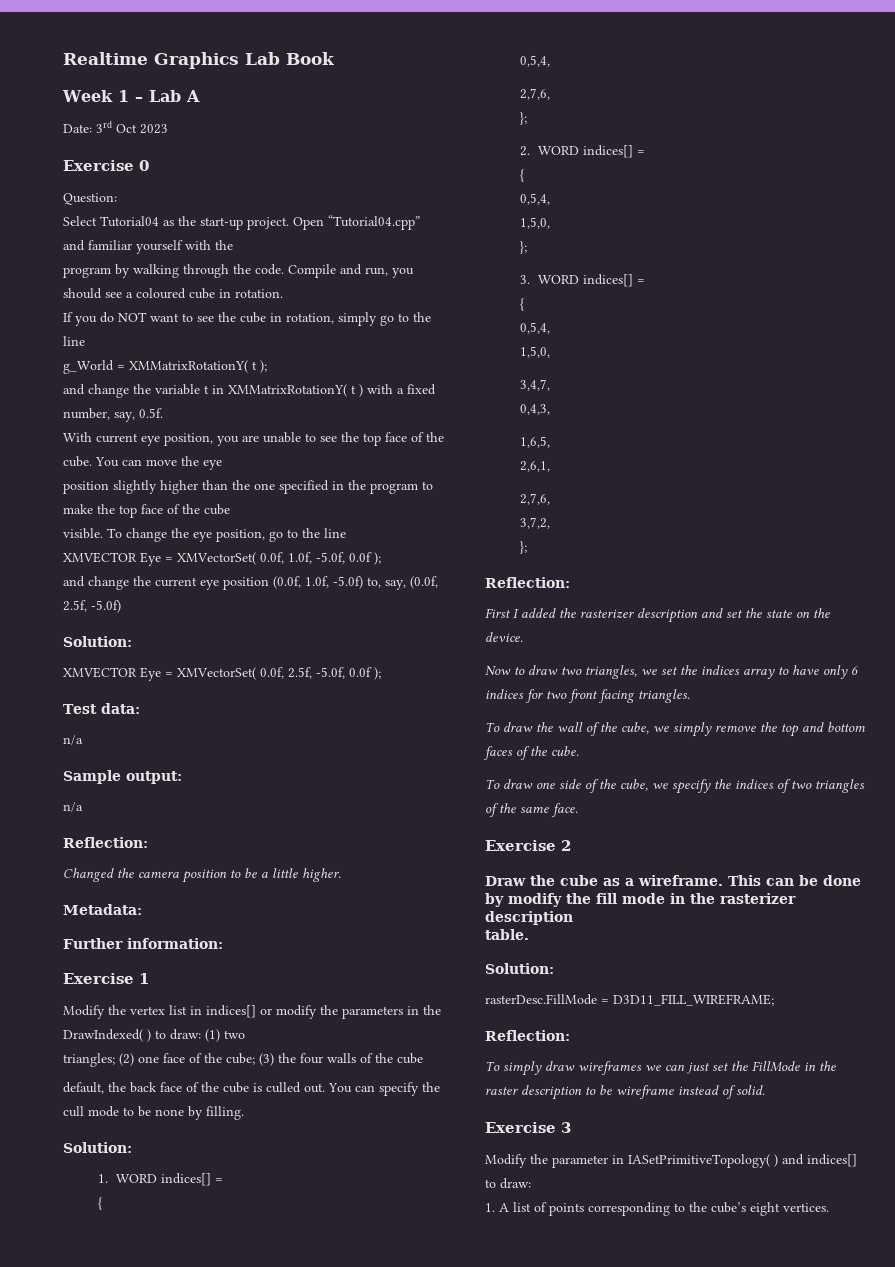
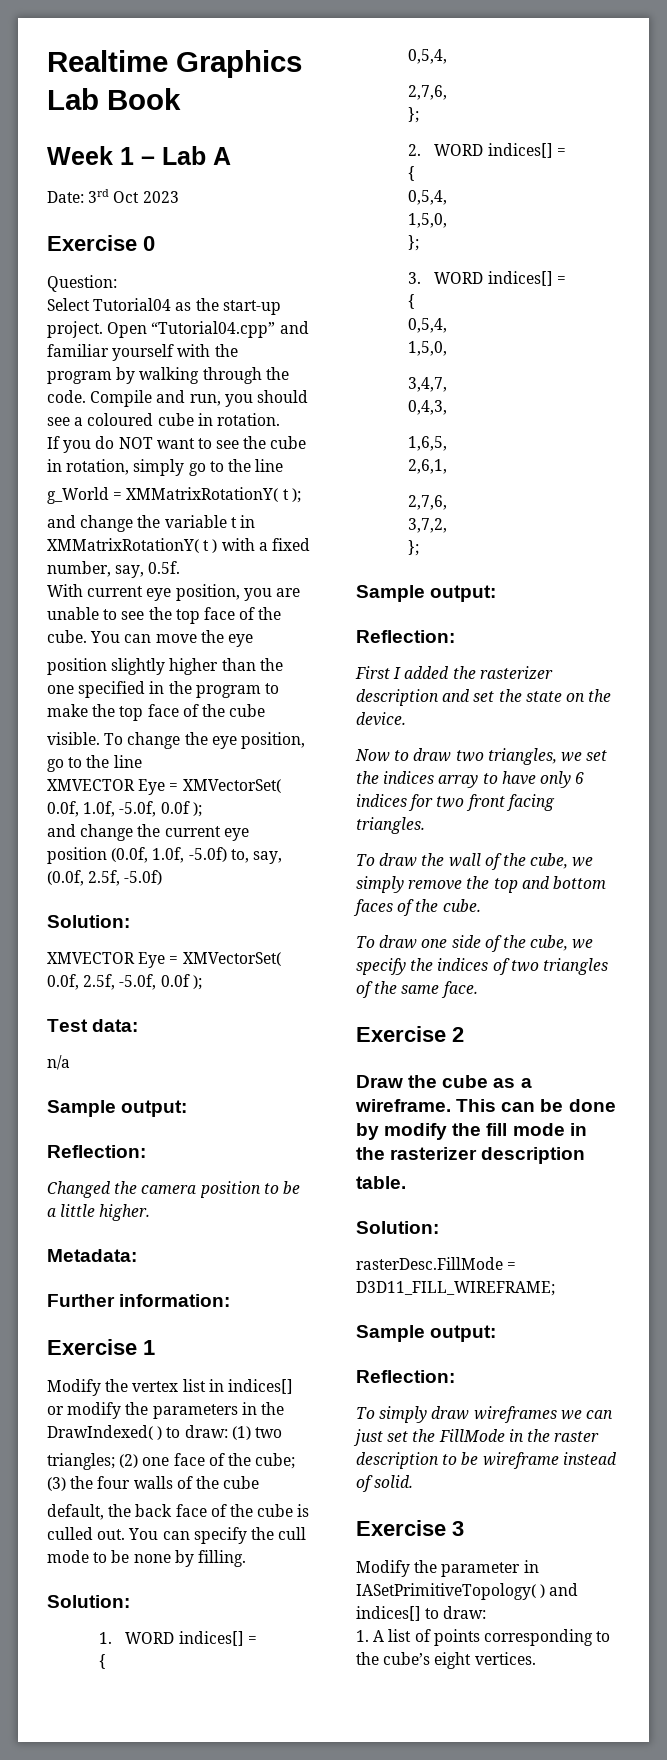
[63,802,83,812] // n/a -> (188, 1108) none
(528, 547) none -> [356,585,497,602] // Sample output:
(774, 1000) none -> [356,1325,497,1342] // Sample output:

